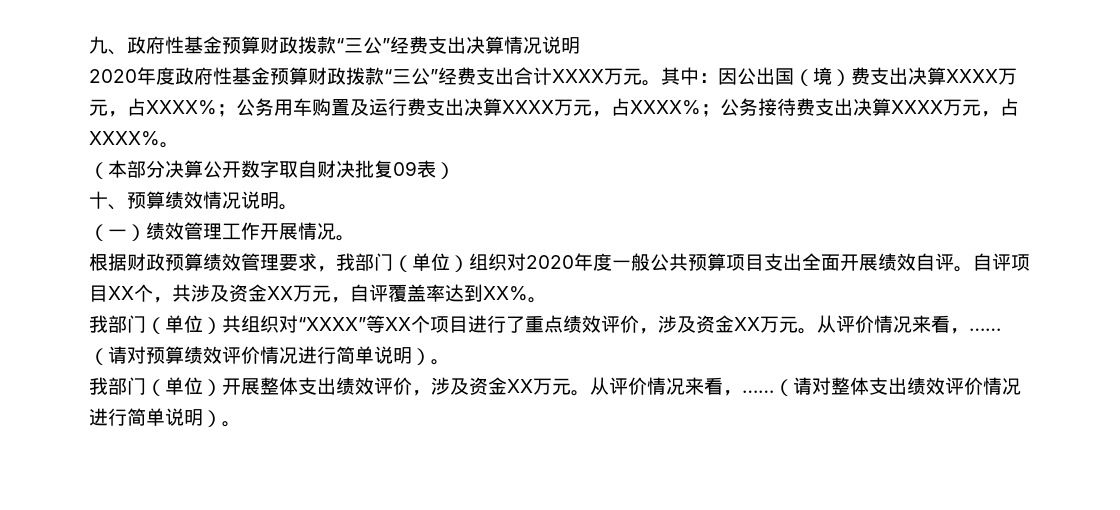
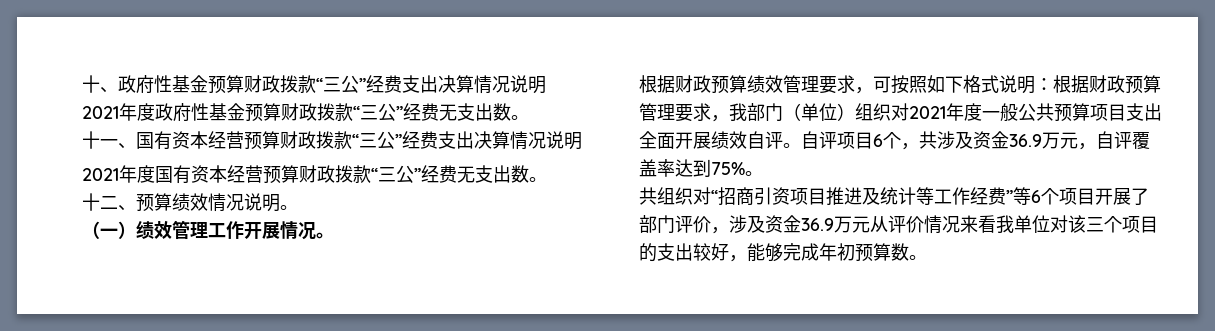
[89,36,108,54] 九 -> [82,75,100,93] 十
[89,69,137,83] 2020 -> [82,106,119,119] 2021
[476,67,1017,86] [89,98,1019,117] [89,131,179,148] [89,160,455,179] [89,191,108,209] 支出合计XXXX万元。其中：因公出国（境）费支出决算XXXX万元，占XXXX%；公务用车购置及运行费支出决算XXXX万元，占XXXX%；公务接待费支出决算XXXX万元，占XXXX%。 // （本部分决算公开数字取自财决批复09表） // 十 -> [439,103,529,121] [82,131,582,150] [82,165,547,184] [82,193,118,211] 无支出数。 // 十一、国有资本经营预算财政拨款“三公”经费支出决算情况说明 // 2021年度国有资本经营预算财政拨款“三公”经费无支出数。 // 十二
(336, 269) none -> [873,75,1161,94] [639,103,729,122] 可按照如下格式说明：根据财政预算管理要求，
[526,255,574,269] 2020 -> [909,106,946,119] 2021
[108,286,134,300] XX -> [873,134,883,147] 6
[267,286,293,300] XX -> [1009,134,1042,147] 36.9
[483,286,547,303] [89,315,1001,334] [89,346,450,365] [89,377,1021,396] [89,408,222,427] XX%。 // 我部门（单位）共组织对“XXXX”等XX个项目进行了重点绩效评价，涉及资金XX万元。从评价情况来看，……（请对预算绩效评价情况进行简单说明）。 // 我部门（单位）开展整体支出绩效评价，涉及资金XX万元。从评价情况来看，……（请对整体支出绩效评价情况进行简单说明） -> [711,162,763,176] [639,187,1149,206] [639,215,1158,234] [639,243,909,262] 75%。 // 共组织对“招商引资项目推进及统计等工作经费”等6个项目开展了部门评价，涉及资金36.9万元从评价情况来看我单位对该三个项目的支出较好，能够完成年初预算数

